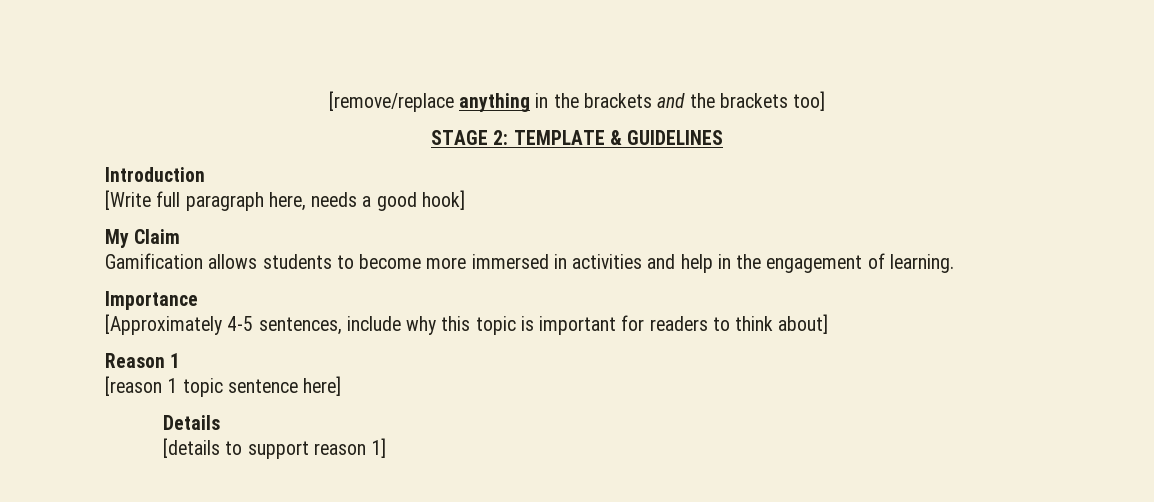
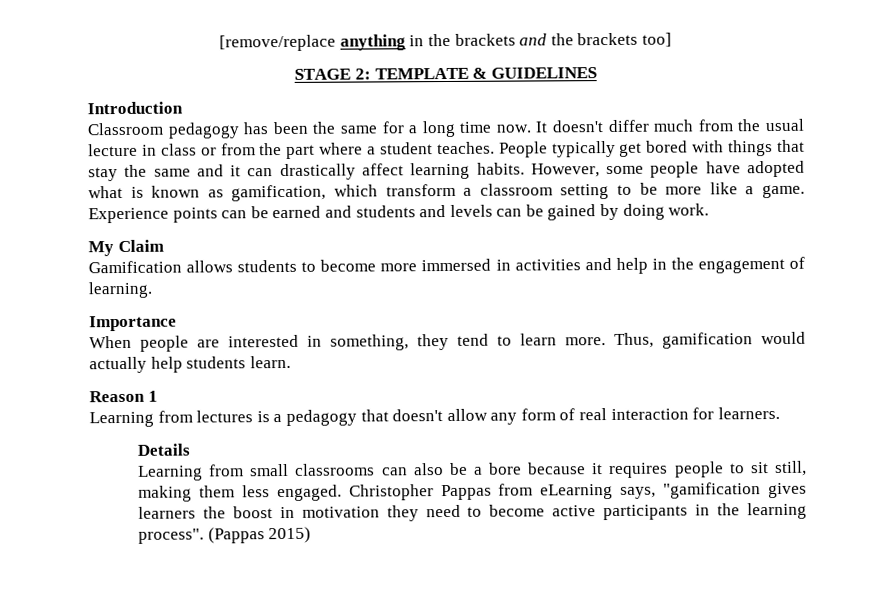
[105,190,465,211] [Write full paragraph here, needs a good hook] -> [87,118,804,139] [88,139,805,159] [88,160,806,182] [88,182,806,202] [88,203,710,224] Classroom pedagogy has been the same for a long time now. It doesn't differ much from the usual lecture in class or from the part where a student teaches. People typically get bored with things that stay the same and it can drastically affect learning habits. However, some people have adopted what is known as gamification, which transform a classroom setting to be more like a game. Experience points can be earned and students and levels can be gained by doing work.
[105,314,829,335] [105,353,181,368] [105,376,342,397] [163,415,221,430] [163,438,387,459] [Approximately 4-5 sentences, include why this topic is important for readers to think about] // Reason 1 // [reason 1 topic sentence here] // Details // [details to support reason 1] -> [89,331,806,352] [89,355,291,374] [89,390,158,403] [89,406,780,428] [137,443,191,456] [138,460,808,481] [138,482,808,502] [138,502,808,522] [138,526,312,544] When people are interested in something, they tend to learn more. Thus, gamification would actually help students learn. // Reason 1 // Learning from lectures is a pedagogy that doesn't allow any form of real interaction for learners. // Details // Learning from small classrooms can also be a bore because it requires people to sit still, making them less engaged. Christopher Pappas from eLearning says, "gamification gives learners the boost in motivation they need to become active participants in the learning process". (Pappas 2015)

